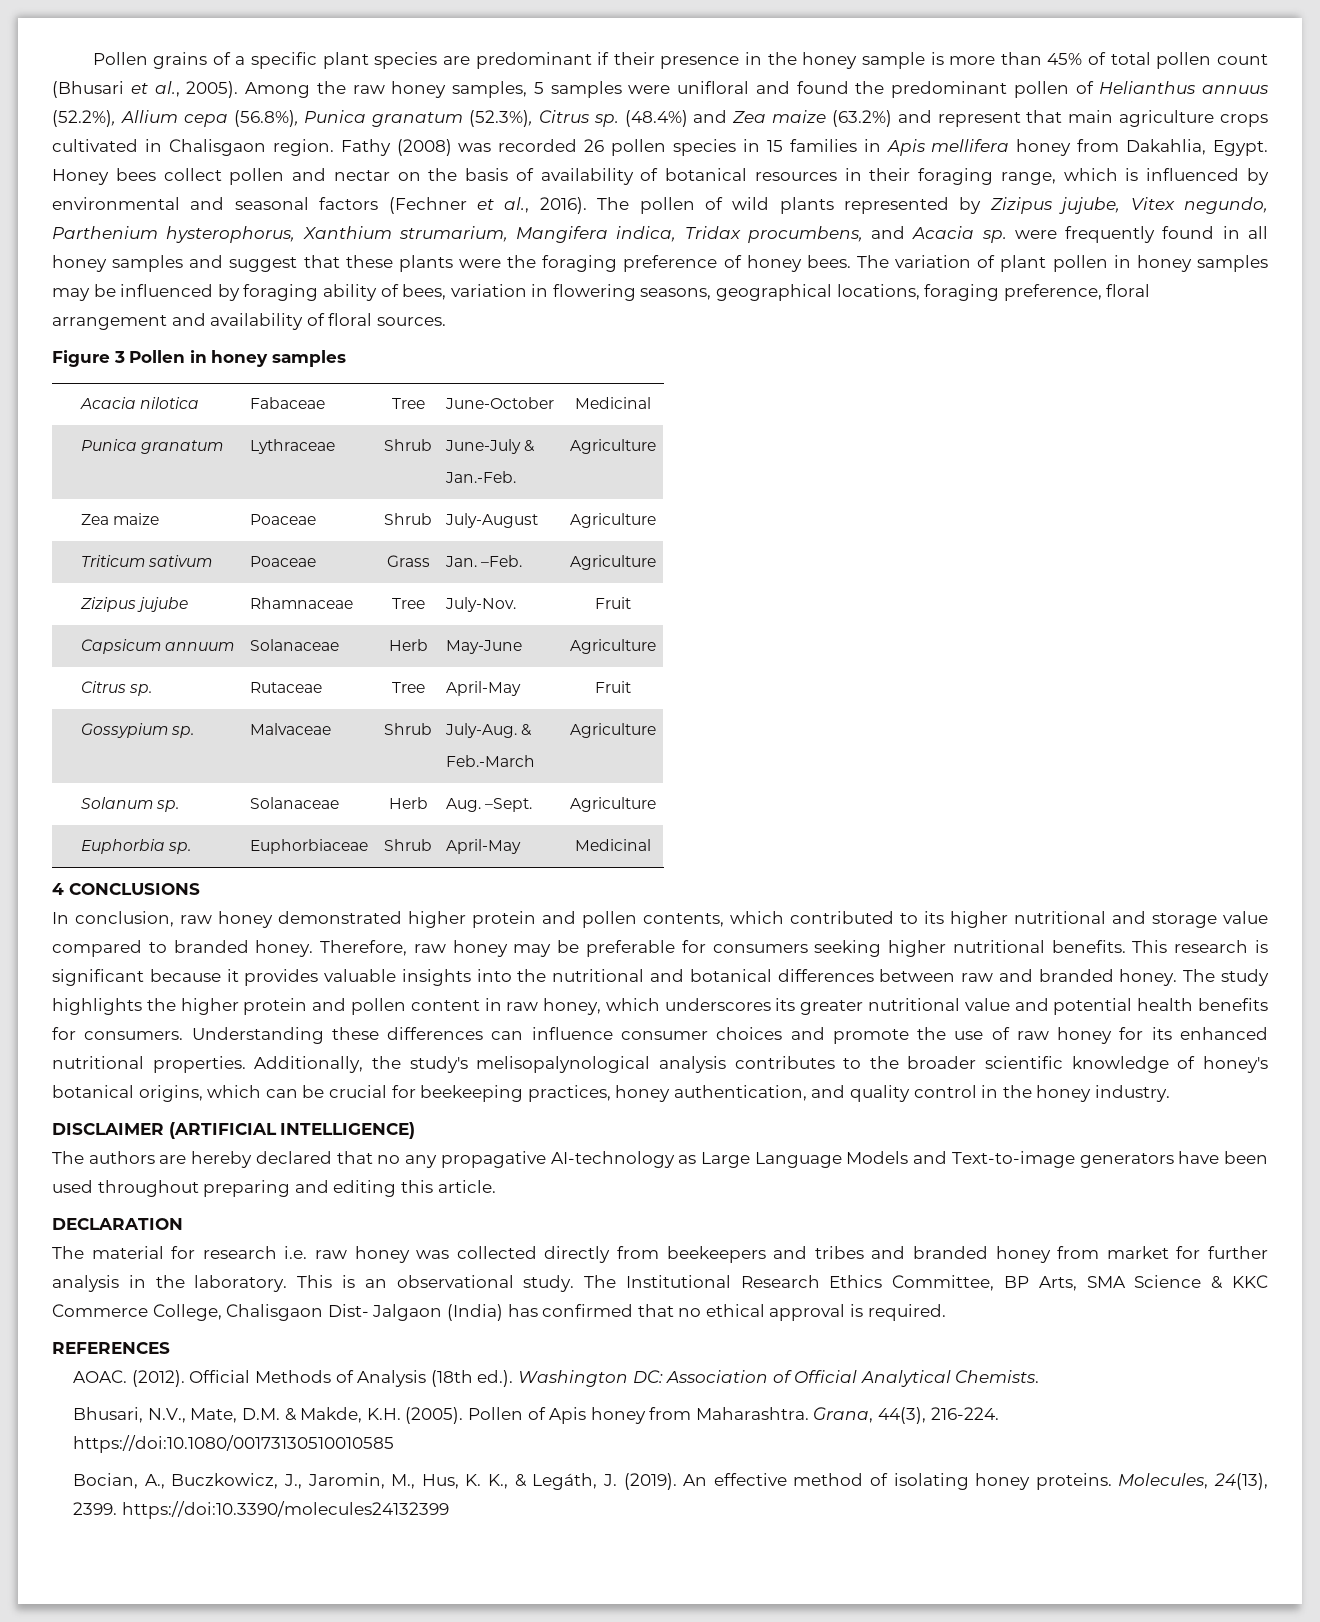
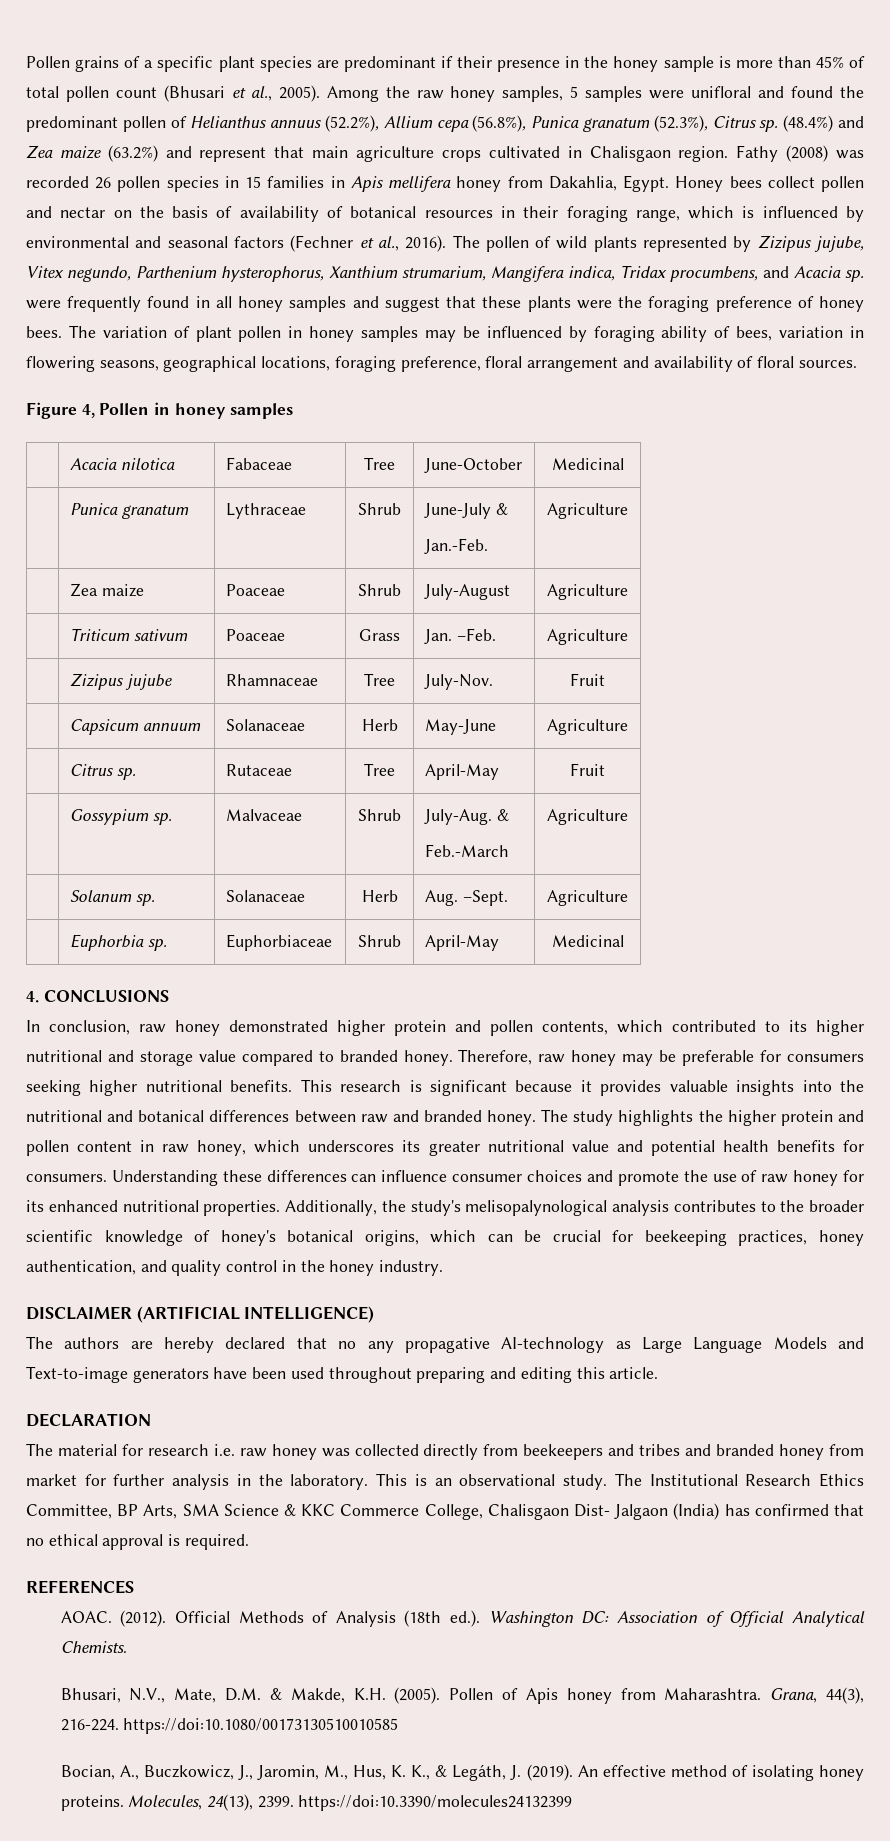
[113,351,125,363] 3 -> [81,404,95,418] 4,
[52,883,64,895] 4 -> [26,991,39,1003] 4.

